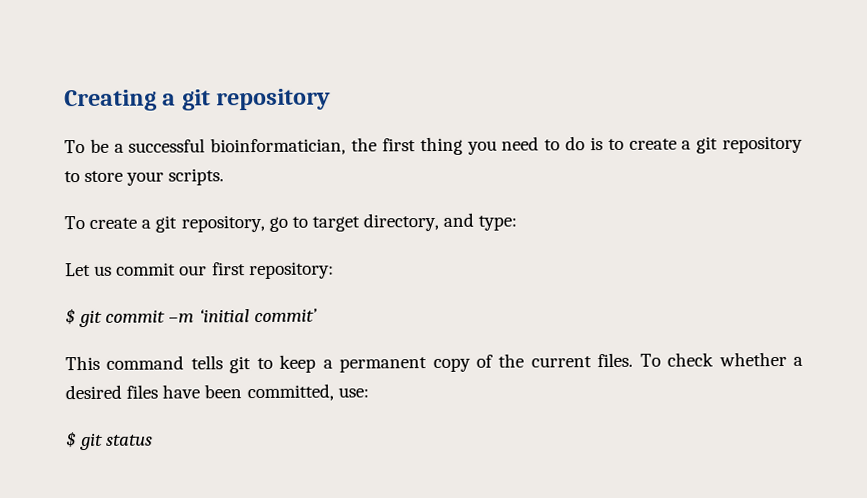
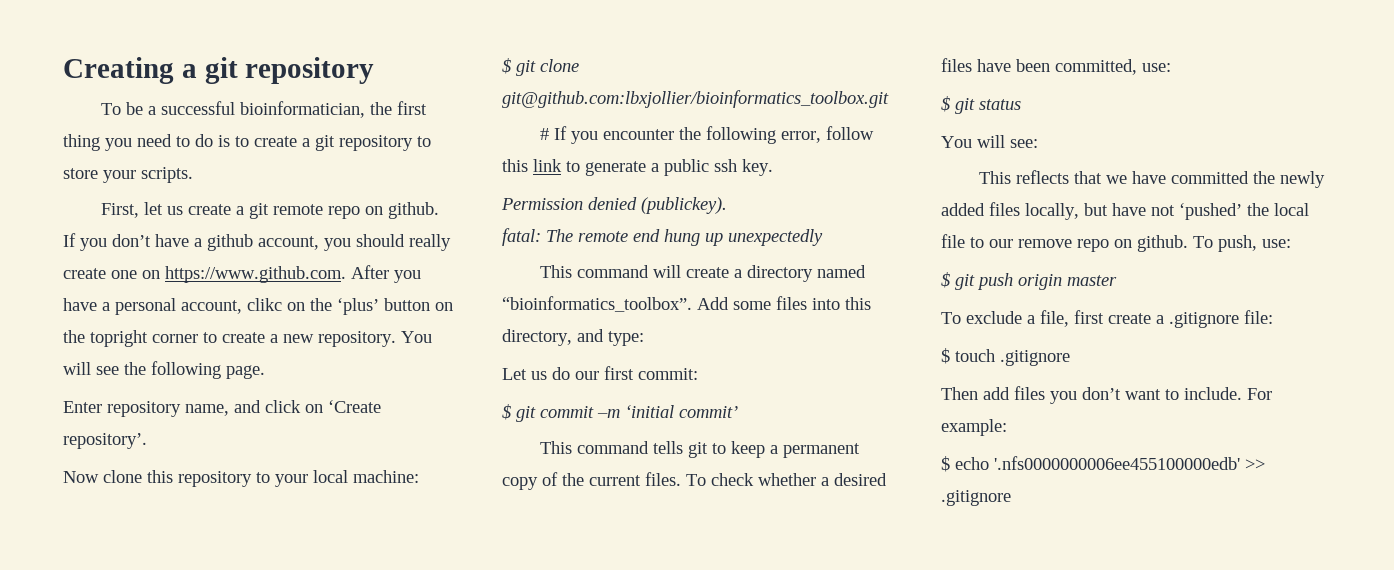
[64,214,360,233] To create a git repository, go to target -> [101,202,440,219] [63,233,451,251] [63,265,421,283] [63,298,453,315] [63,330,432,347] [63,361,265,379] [63,400,381,417] [63,433,147,449] [63,470,419,487] [502,58,579,76] [502,90,889,108] [540,126,875,144] [502,159,773,176] [501,197,727,214] [502,228,823,246] [540,265,867,282] [502,296,871,312] First, let us create a git remote repo on github. If you don’t have a github account, you should really create one on https://www.github.com. After you have a personal account, clikc on the ‘plus’ button on the topright corner to create a new repository. You will see the following page. // Enter repository name, and click on ‘Create repository’. // Now clone this repository to your local machine: // $ git clone git@github.com:lbxjollier/bioinformatics_toolbox.git // # If you encounter the following error, follow this link to generate a public ssh key. // Permission denied (publickey). // fatal: The remote end hung up unexpectedly // This command will create a directory named “bioinformatics_toolbox”. Add some files into this
[116,262,177,276] commit -> [552,367,570,380] do
[248,261,334,280] repository: -> [638,368,698,380] commit:
(154, 440) none -> [941,135,1038,148] [979,170,1326,188] [941,202,1309,220] [941,234,1291,252] [941,272,1117,290] [941,310,1273,328] [941,348,1070,366] [941,386,1272,404] [941,419,1007,436] [941,456,1265,472] [941,490,1011,506] // You will see: // This reflects that we have committed the newly added files locally, but have not ‘pushed’ the local file to our remove repo on github. To push, use: // $ git push origin master // To exclude a file, first create a .gitignore file: // $ touch .gitignore // Then add files you don’t want to include. For example: // $ echo '.nfs0000000006ee455100000edb' >> .gitignore

